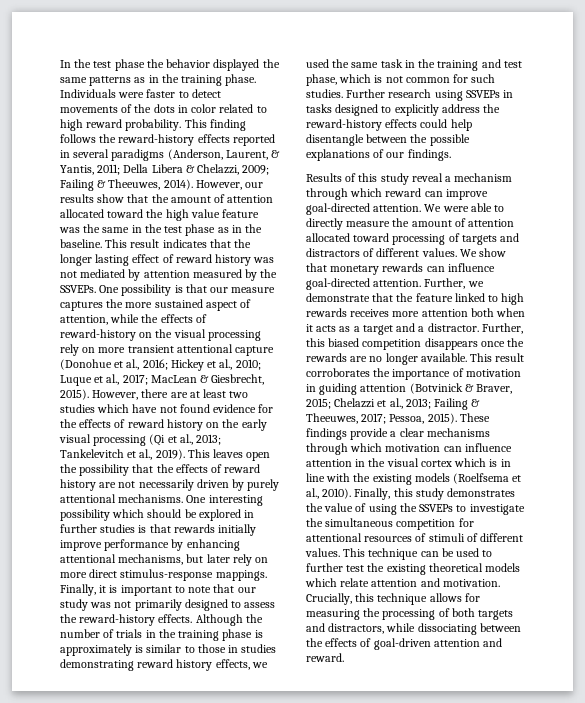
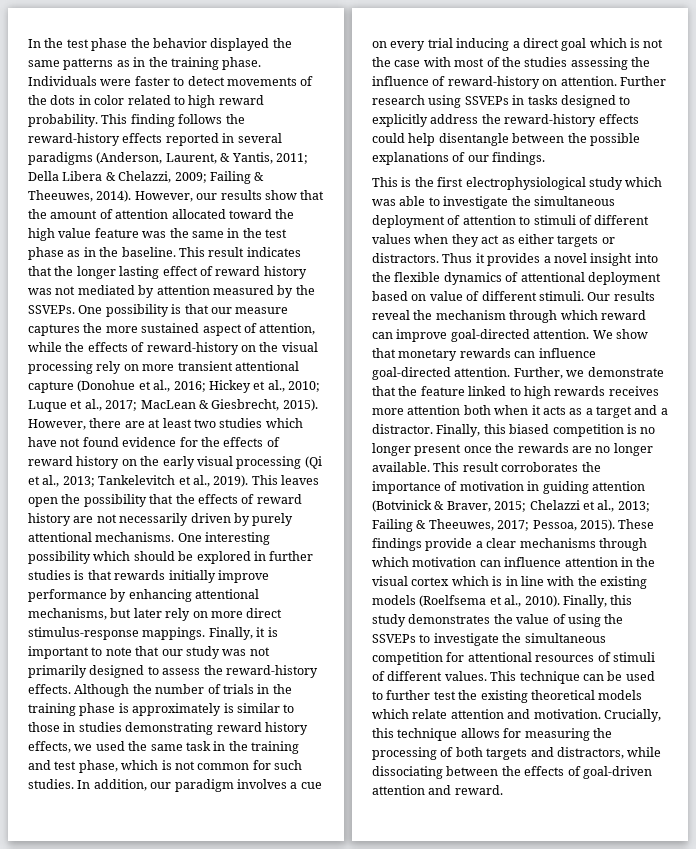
(343, 93) none -> [77,779,322,792] [372,38,664,51] [372,57,650,70] [372,76,617,89] In addition, our paradigm involves a cue on every trial inducing a direct goal which is not the case with most of the studies assessing the influence of reward-history on attention.
[306,173,452,185] Results of this study reveal a -> [372,177,663,190] [372,196,615,209] [372,215,650,228] [372,234,615,247] [372,253,658,266] [372,272,661,285] [372,291,655,301] [372,310,433,320] This is the first electrophysiological study which was able to investigate the simultaneous deployment of attention to stimuli of different values when they act as either targets or distractors. Thus it provides a novel insight into the flexible dynamics of attentional deployment based on value of different stimuli. Our results reveal the
[442,203,505,212] [306,218,515,230] [306,233,520,245] [306,248,477,257] were able to directly measure the amount of attention allocated toward processing of targets and distractors of different values. We -> (613, 334) none
[481,323,523,334] Further, -> [436,424,481,437] Finally,
[424,338,478,350] disappears -> [626,424,656,434] [372,443,462,456] is no longer present

